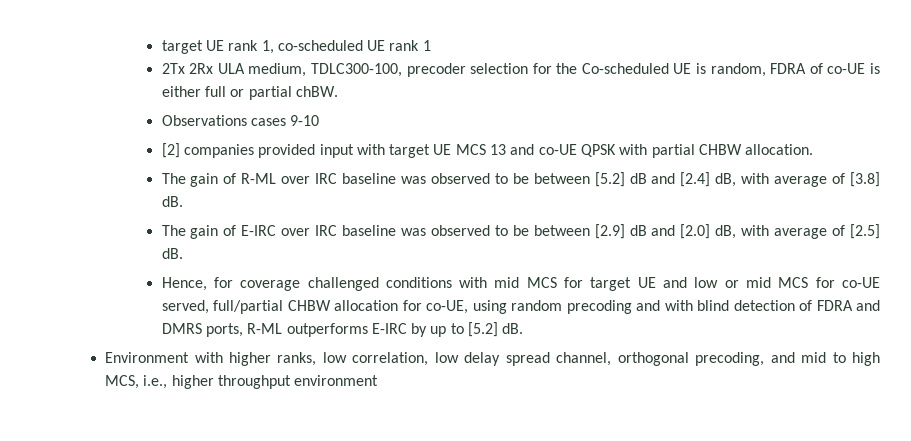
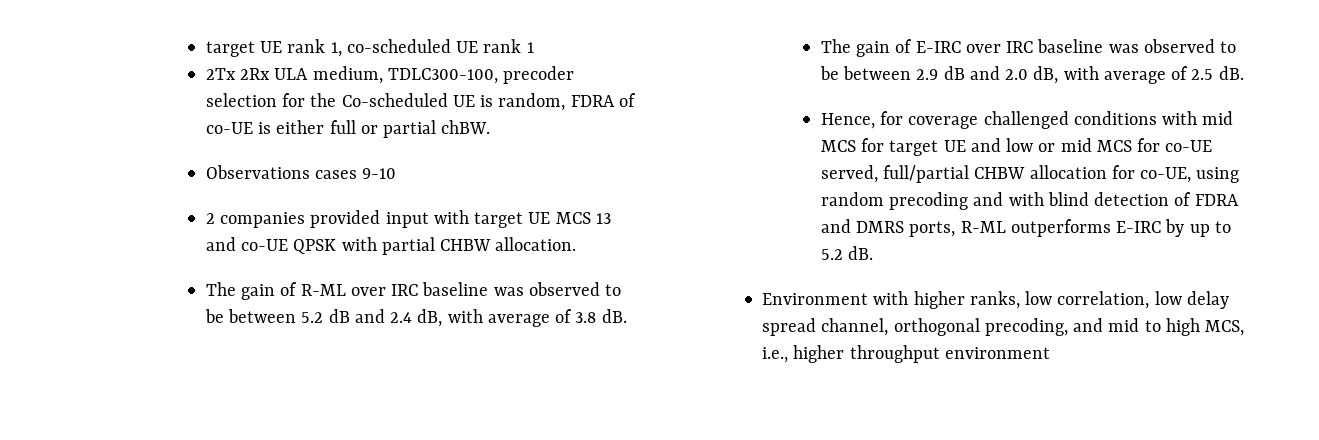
[161,143,180,158] [2] -> [205,213,215,224] 2
[594,172,880,187] [5.2] dB and [2.4] dB, with average of [3.8] -> [301,309,597,327] 5.2 dB and 2.4 dB, with average of 3.8
[594,224,880,239] [2.9] dB and [2.0] dB, with average of [2.5] -> [916,66,1214,84] 2.9 dB and 2.0 dB, with average of 2.5
[468,322,499,337] [5.2] -> [820,249,843,260] 5.2

